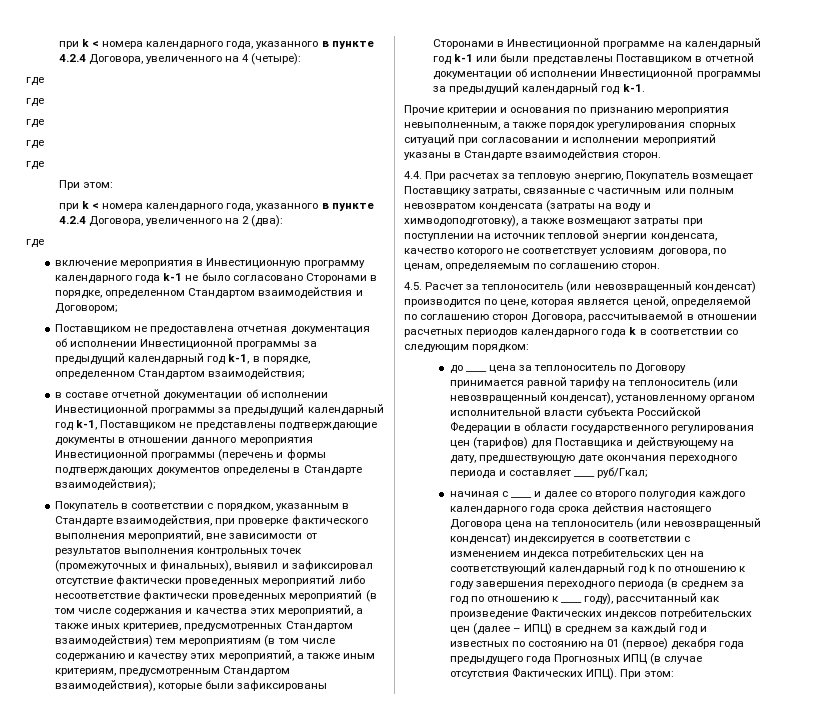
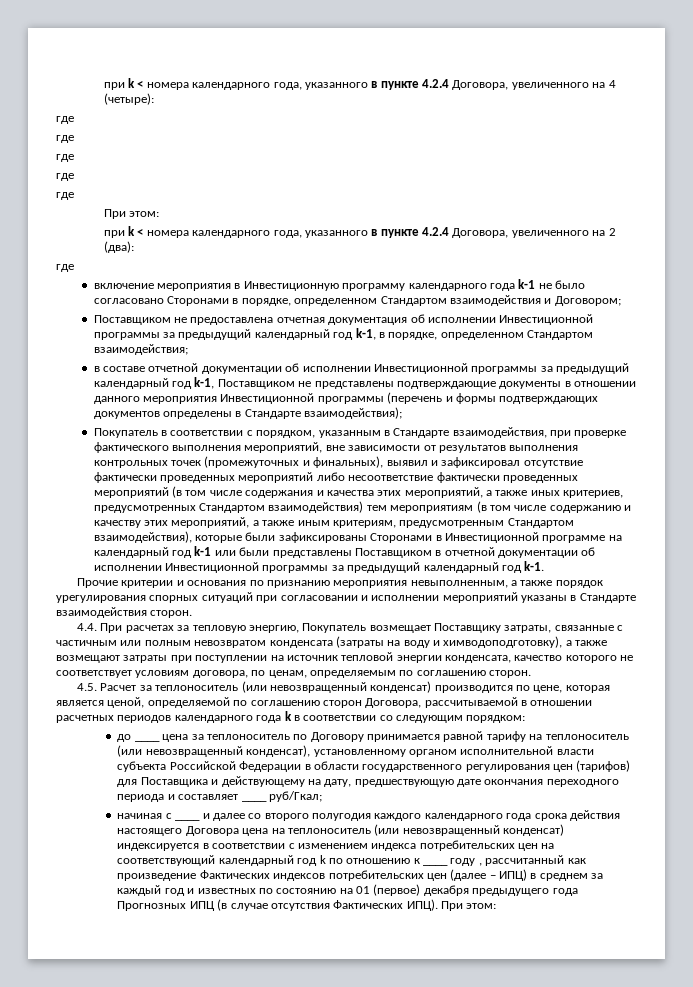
[449,578,745,590] [449,596,559,605] [560,593,614,605] году завершения переходного периода (в среднем за год по отношению к ____ году), -> [423,858,482,866] ____ году ,
[719,641,745,650] года -> (469, 890) none

